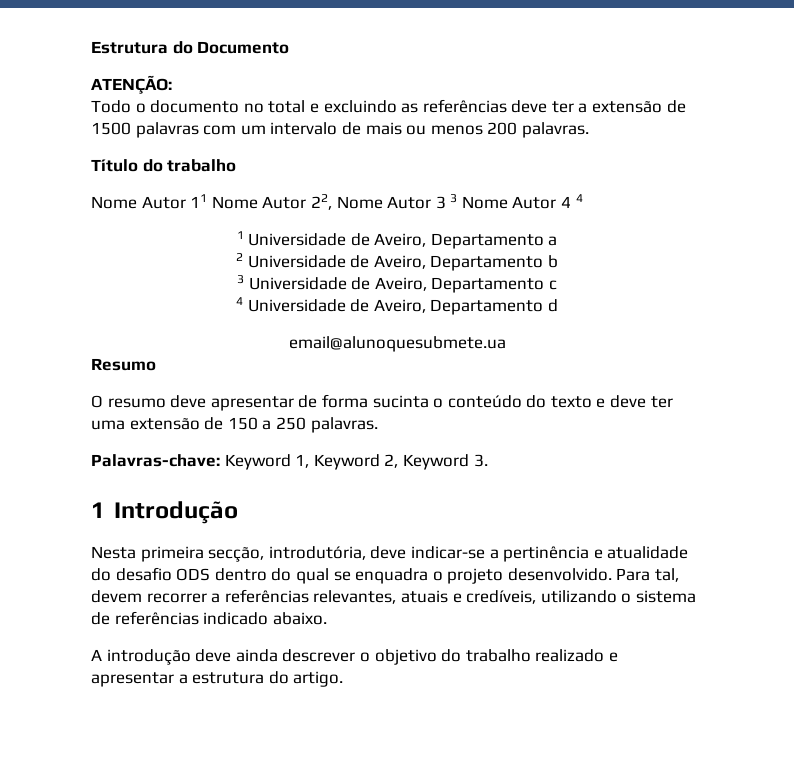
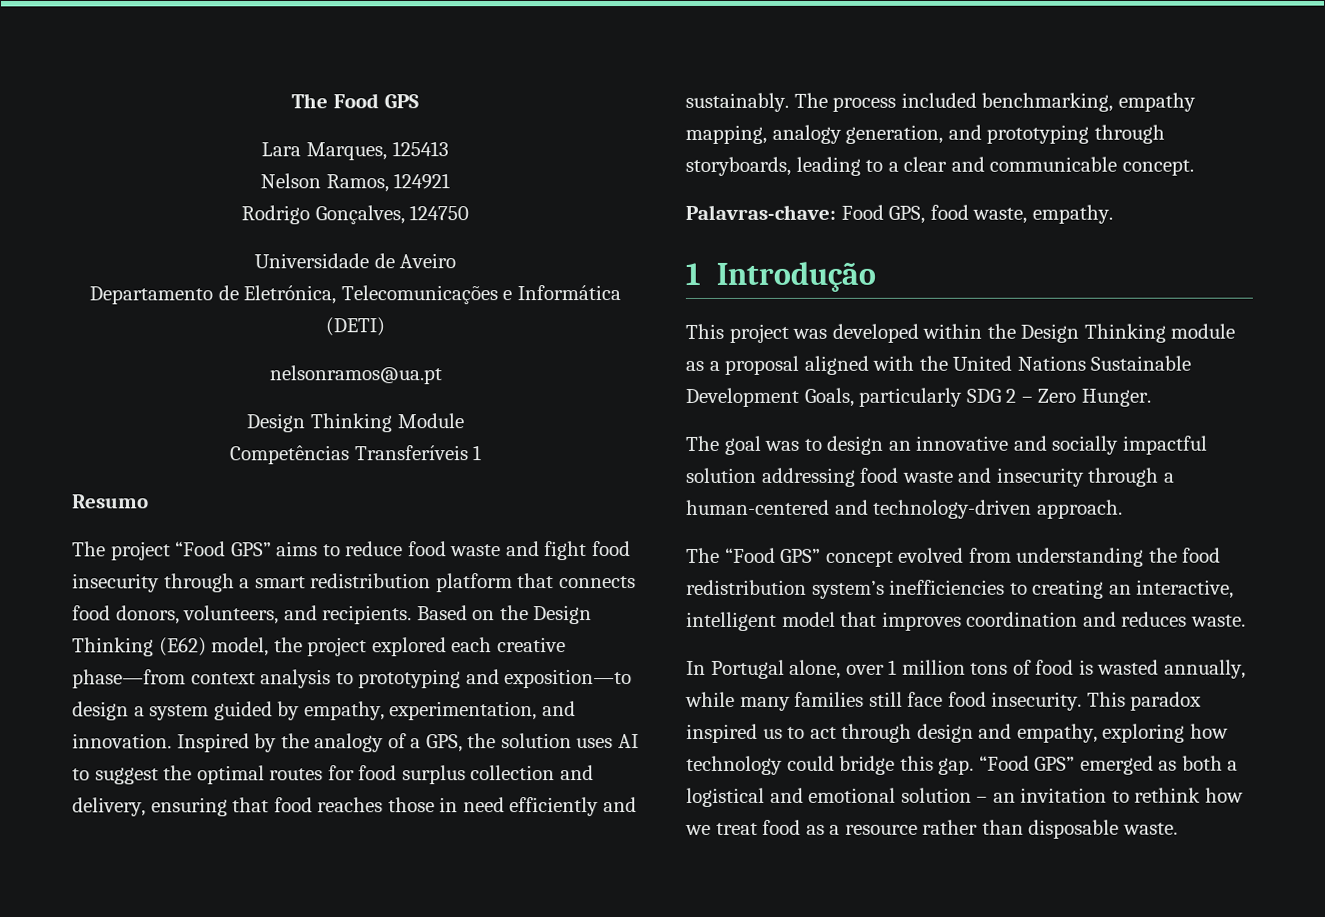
[91,41,290,54] [91,75,172,94] [91,99,686,113] [91,122,589,138] [91,159,237,172] [91,194,583,210] [236,231,558,249] [236,253,558,271] [237,275,557,293] [236,297,558,315] [288,336,506,352] [91,358,156,371] [91,394,673,411] [91,417,378,433] [91,454,488,470] [91,501,238,524] [91,546,689,562] [91,567,680,584] [91,589,696,604] [91,611,327,625] [91,649,618,665] [91,671,344,687] Estrutura do Documento // ATENÇÃO: // Todo o documento no total e excluindo as referências deve ter a extensão de 1500 palavras com um intervalo de mais ou menos 200 palavras. // Título do trabalho // Nome Autor 11 Nome Autor 22, Nome Autor 3 3 Nome Autor 4 4 // 1 Universidade de Aveiro, Departamento a // 2 Universidade de Aveiro, Departamento b // 3 Universidade de Aveiro, Departamento c // 4 Universidade de Aveiro, Departamento d // email@alunoquesubmete.ua // Resumo // O resumo deve apresentar de forma sucinta o conteúdo do texto e deve ter uma extensão de 150 a 250 palavras. // Palavras-chave: Keyword 1, Keyword 2, Keyword 3. // 1 Introdução // Nesta primeira secção, introdutória, deve indicar-se a pertinência e atualidade do desafio ODS dentro do qual se enquadra o projeto desenvolvido. Para tal, devem recorrer a referências relevantes, atuais e credíveis, utilizando o sistema de referências indicado abaixo. // A introdução deve ainda descrever o objetivo do trabalho realizado e apresentar a estrutura do artigo. -> [291,93,419,109] [261,141,449,161] [259,173,451,193] [240,205,470,225] [253,253,457,269] [89,285,621,305] [325,317,385,337] [268,365,442,385] [246,413,464,433] [228,445,483,465] [72,494,149,509] [72,541,631,561] [72,573,636,593] [72,605,593,625] [72,637,566,657] [72,669,633,689] [72,701,576,721] [72,733,639,753] [72,765,594,785] [72,797,637,817] [685,92,1196,112] [685,124,1165,144] [685,156,1194,176] [685,204,1113,224] [685,261,877,292] [685,323,1236,343] [685,355,1192,375] [685,387,1151,407] [685,435,1207,455] [686,467,1175,487] [686,499,1123,519] [686,547,1222,567] [686,579,1235,599] [686,611,1246,631] [686,659,1246,679] [685,691,1203,711] [686,723,1229,743] [686,755,1239,775] [686,787,1244,807] [685,819,1178,839] The Food GPS // Lara Marques, 125413 // Nelson Ramos, 124921 // Rodrigo Gonçalves, 124750 // Universidade de Aveiro // Departamento de Eletrónica, Telecomunicações e Informática (DETI) // nelsonramos@ua.pt // Design Thinking Module // Competências Transferíveis 1 // Resumo // The project “Food GPS” aims to reduce food waste and fight food insecurity through a smart redistribution platform that connects food donors, volunteers, and recipients. Based on the Design Thinking (E62) model, the project explored each creative phase—from context analysis to prototyping and exposition—to design a system guided by empathy, experimentation, and innovation. Inspired by the analogy of a GPS, the solution uses AI to suggest the optimal routes for food surplus collection and delivery, ensuring that food reaches those in need efficiently and sustainably. The process included benchmarking, empathy mapping, analogy generation, and prototyping through storyboards, leading to a clear and communicable concept. // Palavras-chave: Food GPS, food waste, empathy. // 1 Introdução // This project was developed within the Design Thinking module as a proposal aligned with the United Nations Sustainable Development Goals, particularly SDG 2 – Zero Hunger. // The goal was to design an innovative and socially impactful solution addressing food waste and insecurity through a human-centered and technology-driven approach. // The “Food GPS” concept evolved from understanding the food redistribution system’s inefficiencies to creating an interactive, intelligent model that improves coordination and reduces waste. // In Portugal alone, over 1 million tons of food is wasted annually, while many families still face food insecurity. This paradox inspired us to act through design and empathy, exploring how technology could bridge this gap. “Food GPS” emerged as both a logistical and emotional solution – an invitation to rethink how we treat food as a resource rather than disposable waste.

